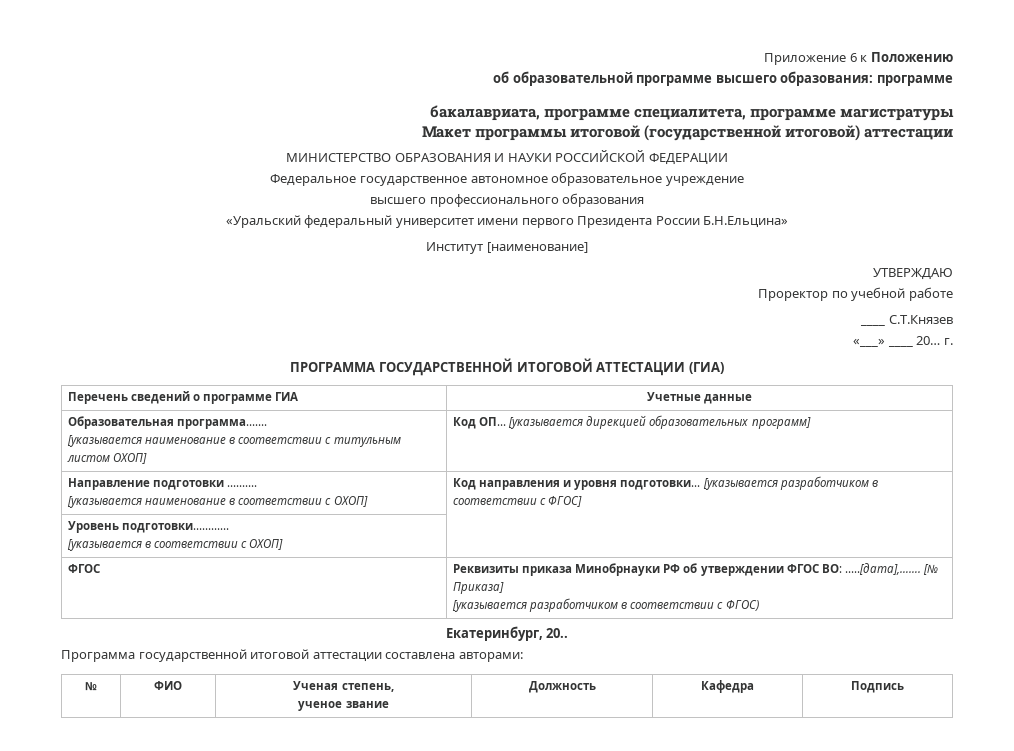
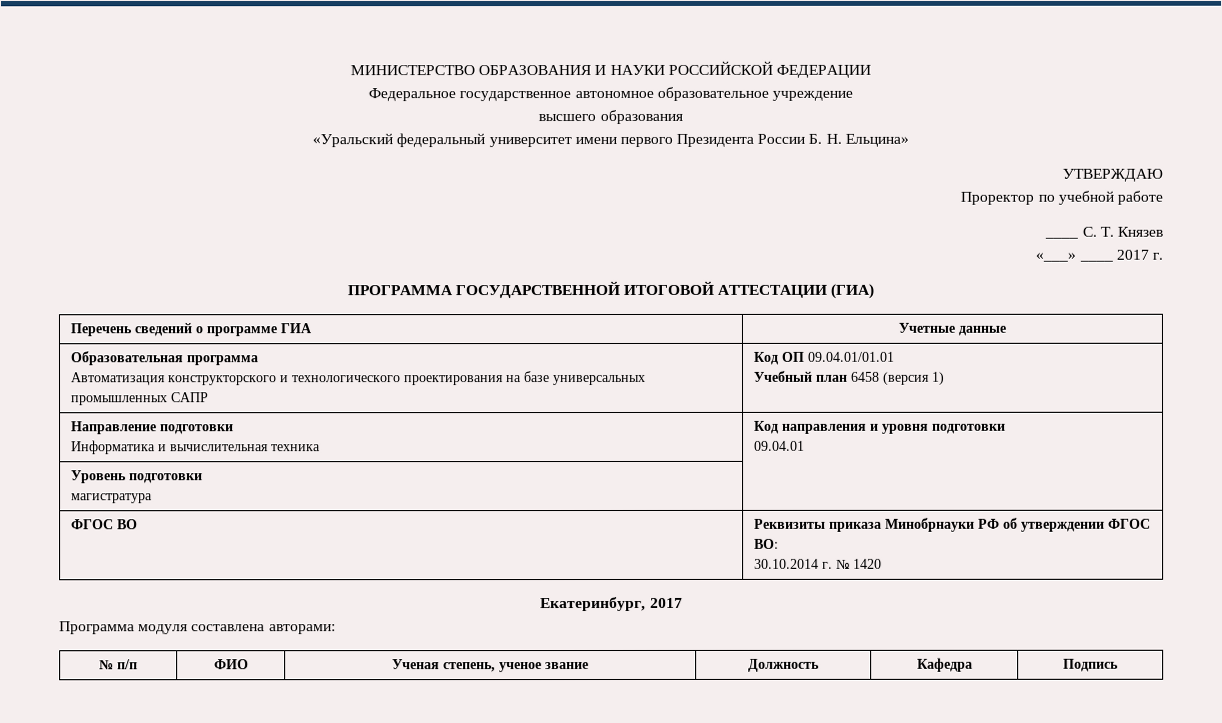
[764,52,953,65] [493,71,953,86] [429,105,954,121] [421,125,953,141] Приложение 6 к Положению // об образовательной программе высшего образования: программе // бакалавриата, программе специалитета, программе магистратуры // Макет программы итоговой (государственной итоговой) аттестации // -> (350, 70) none
[429,194,559,207] профессионального -> (597, 118) none
[703,216,789,228] [426,242,588,254] Б.Н.Ельцина» // Институт [наименование] -> [808,133,909,147] Б. Н. Ельцина»
[889,315,953,324] С.Т.Князев -> [1081,226,1163,237] С. Т. Князев
[916,336,941,345] 20… -> [1115,249,1149,260] 2017
[177,419,268,429] [67,435,401,447] [67,453,148,464] [453,415,811,429] [68,478,258,490] [67,496,368,508] [453,476,878,490] [453,496,583,507] [68,521,230,533] [67,539,284,551] [68,564,101,573] программа……. // [указывается наименование в соответствии с титульным листом ОХОП] | Код ОП… [указывается дирекцией образовательных программ] // Направление подготовки ………. // [указывается наименование в соответствии с ОХОП] | Код направления и уровня подготовки... [указывается разработчиком в соответствии с ФГОС] // Уровень подготовки………… // [указывается в соответствии с ОХОП] | // ФГОС -> [185,355,259,366] [70,371,646,386] [70,392,209,406] [752,351,895,365] [753,370,945,385] [70,421,234,435] [70,440,321,455] [753,420,1006,434] [753,440,805,451] [70,470,203,484] [70,493,153,504] [70,519,138,530] программа // Автоматизация конструкторского и технологического проектирования на базе универсальных промышленных САПР | Код ОП 09.04.01/01.01 // Учебный план 6458 (версия 1) // Направление подготовки // Информатика и вычислительная техника | Код направления и уровня подготовки // 09.04.01 // Уровень подготовки // магистратура | // ФГОС ВО
[844,563,938,575] [453,582,505,594] [452,598,759,612] …..[дата],……. [№ Приказа] // [указывается разработчиком в соответствии с ФГОС) -> [753,558,882,569] // 30.10.2014 г. № 1420
[546,628,569,638] 20.. -> [649,597,683,608] 2017
[138,649,382,662] государственной итоговой аттестации -> [138,624,189,635] модуля
(97, 686) none -> [117,659,138,670] п/п
(394, 687) // -> (496, 667) none

